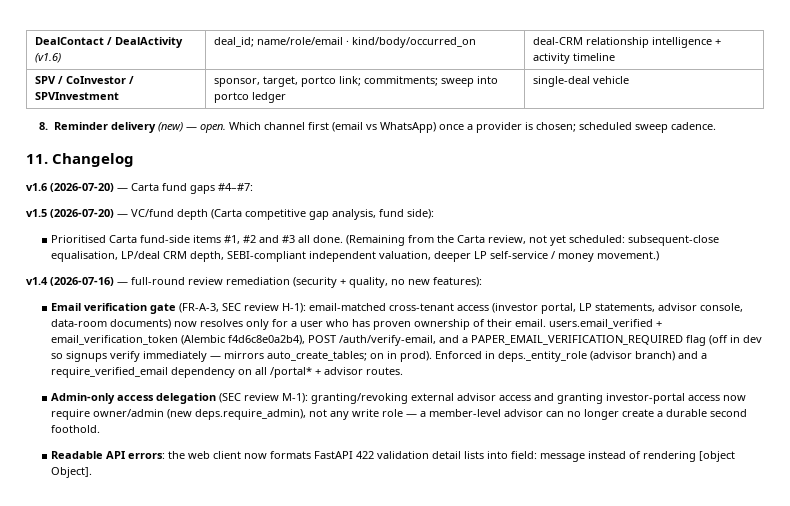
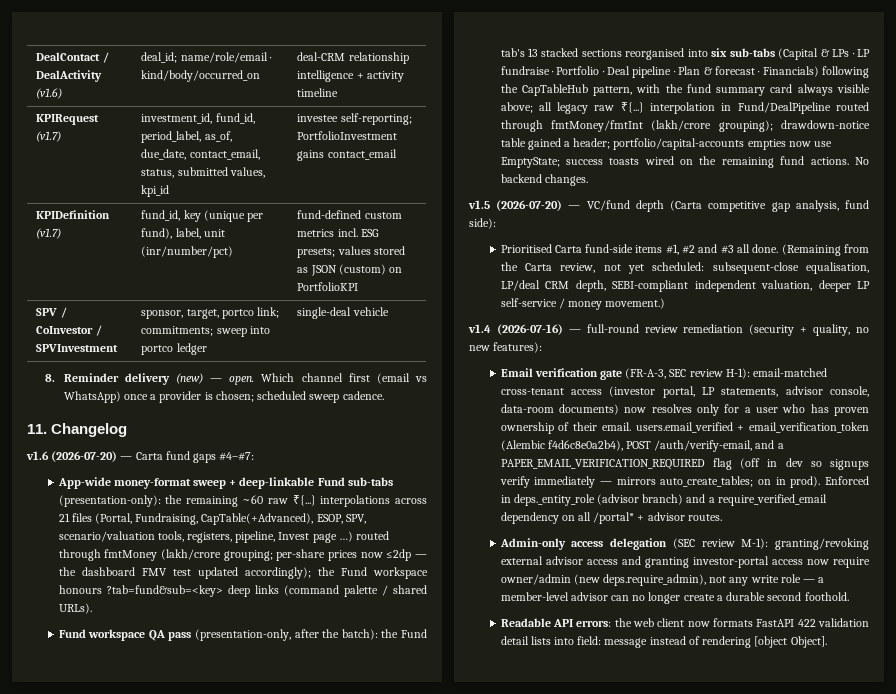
(615, 57) none -> [36,114,100,125] [36,131,62,142] [141,113,255,124] [141,131,232,143] [141,149,260,160] [141,167,265,178] [141,185,170,197] [297,113,412,125] [297,131,398,140] [297,149,397,161] [36,210,111,219] [36,228,62,239] [141,210,264,222] [141,228,225,239] [141,246,234,258] [297,210,402,219] [297,228,379,237] [297,246,405,258] [297,264,403,276] [297,282,359,291] // KPIRequest (v1.7) | investment_id, fund_id, period_label, as_of, due_date, contact_email, status, submitted values, kpi_id | investee self-reporting; PortfolioInvestment gains contact_email // KPIDefinition (v1.7) | fund_id, key (unique per fund), label, unit (inr/number/pct) | fund-defined custom metrics incl. ESG presets; values stored as JSON (custom) on PortfolioKPI
(253, 187) none -> [57,477,393,489] [58,495,427,507] [58,513,366,525] [58,531,390,543] [58,549,427,561] [58,567,428,579] [58,585,427,597] [58,603,92,614] [58,629,427,641] [500,48,870,60] [500,66,870,78] [500,84,870,96] [500,102,869,114] [500,120,870,132] [500,138,833,150] [500,156,869,168] [500,174,588,186] // App-wide money-format sweep + deep-linkable Fund sub-tabs (presentation-only): the remaining ~60 raw ₹{...} interpolations across 21 files (Portal, Fundraising, CapTable(+Advanced), ESOP, SPV, scenario/valuation tools, registers, pipeline, Invest page …) routed through fmtMoney (lakh/crore grouping; per-share prices now ≤2dp — the dashboard FMV test updated accordingly); the Fund workspace honours ?tab=fund&sub=<key> deep links (command palette / shared URLs). // Fund workspace QA pass (presentation-only, after the batch): the Fund tab's 13 stacked sections reorganised into six sub-tabs (Capital & LPs · LP fundraise · Portfolio · Deal pipeline · Plan & forecast · Financials) following the CapTableHub pattern, with the fund summary card always visible above; all legacy raw ₹{...} interpolation in Fund/DealPipeline routed through fmtMoney/fmtInt (lakh/crore grouping); drawdown-notice table gained a header; portfolio/capital-accounts empties now use EmptyState; success toasts wired on the remaining fund actions. No backend changes.

